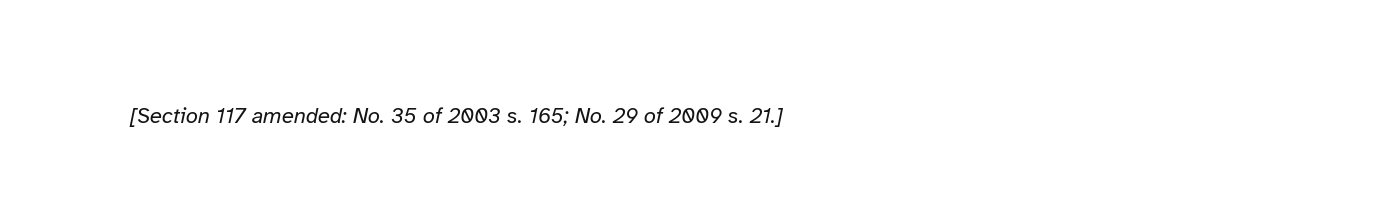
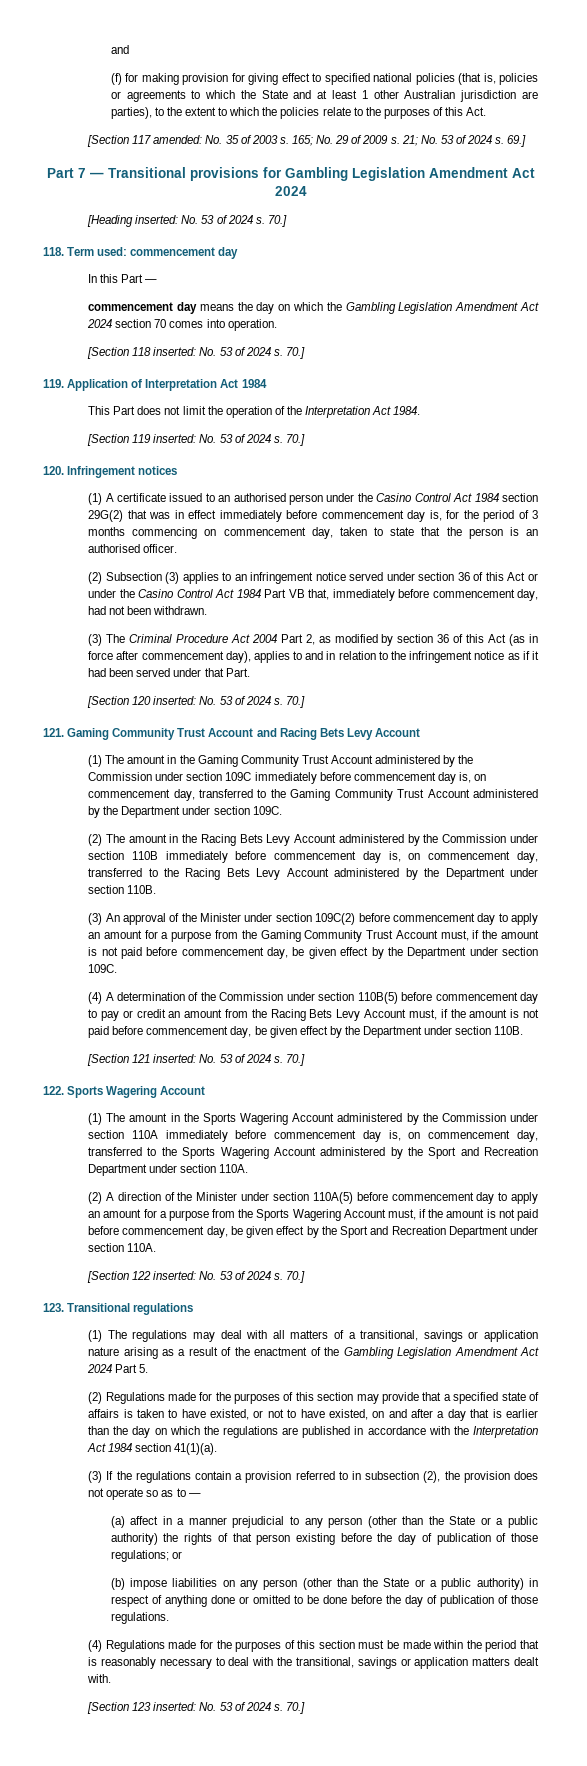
(129, 117) none -> [110,45,129,54] [110,73,539,85] [110,90,538,102] [110,107,487,119] and // (f) for making provision for giving effect to specified national policies (that is, policies or agreements to which the State and at least 1 other Australian jurisdiction are parties), to the extent to which the policies relate to the purposes of this Act. //
[749,108,785,127] 21.] -> [401,135,527,147] [46,167,535,181] [274,186,307,196] [87,215,287,227] [43,247,239,259] [88,274,158,283] [88,302,539,314] [87,319,277,331] [87,347,305,359] [43,379,267,391] [88,406,421,418] [87,434,305,446] [43,466,178,478] [88,493,538,505] [88,510,538,522] [88,527,538,539] [88,544,178,553] [88,572,538,584] [88,589,538,601] [88,606,208,615] [88,634,538,646] [88,651,539,663] [88,668,250,677] [87,696,305,708] [43,728,420,740] [88,755,474,767] [88,772,487,784] [88,789,538,801] [88,806,282,818] [88,834,538,846] [88,851,538,863] [88,868,538,880] [88,885,157,894] [88,913,539,925] [88,930,539,942] [88,947,539,959] [88,964,118,973] [88,992,538,1004] [88,1009,539,1021] [88,1026,524,1038] [87,1054,305,1066] [43,1086,206,1098] [88,1113,538,1125] [88,1130,538,1142] [88,1147,538,1159] [88,1164,249,1176] [88,1192,538,1204] [88,1209,539,1221] [88,1226,539,1238] [88,1243,157,1252] [87,1271,305,1283] [43,1303,194,1315] [88,1330,538,1342] [88,1347,539,1359] [87,1364,149,1373] [88,1392,539,1404] [88,1409,538,1421] [88,1426,538,1438] [87,1443,218,1455] [88,1471,538,1483] [88,1488,201,1500] [110,1516,538,1528] [110,1533,539,1545] [110,1550,182,1562] [110,1578,539,1590] [110,1595,539,1607] [110,1612,169,1624] [88,1640,540,1652] [88,1657,539,1669] [87,1674,112,1683] [87,1702,305,1714] 21; No. 53 of 2024 s. 69.] // Part 7 — Transitional provisions for Gambling Legislation Amendment Act 2024 // [Heading inserted: No. 53 of 2024 s. 70.] // 118. Term used: commencement day // In this Part — // commencement day means the day on which the Gambling Legislation Amendment Act 2024 section 70 comes into operation. // [Section 118 inserted: No. 53 of 2024 s. 70.] // 119. Application of Interpretation Act 1984 // This Part does not limit the operation of the Interpretation Act 1984. // [Section 119 inserted: No. 53 of 2024 s. 70.] // 120. Infringement notices // (1) A certificate issued to an authorised person under the Casino Control Act 1984 section 29G(2) that was in effect immediately before commencement day is, for the period of 3 months commencing on commencement day, taken to state that the person is an authorised officer. // (2) Subsection (3) applies to an infringement notice served under section 36 of this Act or under the Casino Control Act 1984 Part VB that, immediately before commencement day, had not been withdrawn. // (3) The Criminal Procedure Act 2004 Part 2, as modified by section 36 of this Act (as in force after commencement day), applies to and in relation to the infringement notice as if it had been served under that Part. // [Section 120 inserted: No. 53 of 2024 s. 70.] // 121. Gaming Community Trust Account and Racing Bets Levy Account // (1) The amount in the Gaming Community Trust Account administered by the Commission under section 109C immediately before commencement day is, on commencement day, transferred to the Gaming Community Trust Account administered by the Department under section 109C. // (2) The amount in the Racing Bets Levy Account administered by the Commission under section 110B immediately before commencement day is, on commencement day, transferred to the Racing Bets Levy Account administered by the Department under section 110B. // (3) An approval of the Minister under section 109C(2) before commencement day to apply an amount for a purpose from the Gaming Community Trust Account must, if the amount is not paid before commencement day, be given effect by the Department under section 109C. // (4) A determination of the Commission under section 110B(5) before commencement day to pay or credit an amount from the Racing Bets Levy Account must, if the amount is not paid before commencement day, be given effect by the Department under section 110B. // [Section 121 inserted: No. 53 of 2024 s. 70.] // 122. Sports Wagering Account // (1) The amount in the Sports Wagering Account administered by the Commission under section 110A immediately before commencement day is, on commencement day, transferred to the Sports Wagering Account administered by the Sport and Recreation Department under section 110A. // (2) A direction of the Minister under section 110A(5) before commencement day to apply an amount for a purpose from the Sports Wagering Account must, if the amount is not paid before commencement day, be given effect by the Sport and Recreation Department under section 110A. // [Section 122 inserted: No. 53 of 2024 s. 70.] // 123. Transitional regulations // (1) The regulations may deal with all matters of a transitional, savings or application nature arising as a result of the enactment of the Gambling Legislation Amendment Act 2024 Part 5. // (2) Regulations made for the purposes of this section may provide that a specified state of affairs is taken to have existed, or not to have existed, on and after a day that is earlier than the day on which the regulations are published in accordance with the Interpretation Act 1984 section 41(1)(a). // (3) If the regulations contain a provision referred to in subsection (2), the provision does not operate so as to — // (a) affect in a manner prejudicial to any person (other than the State or a public authority) the rights of that person existing before the day of publication of those regulations; or // (b) impose liabilities on any person (other than the State or a public authority) in respect of anything done or omitted to be done before the day of publication of those regulations. // (4) Regulations made for the purposes of this section must be made within the period that is reasonably necessary to deal with the transitional, savings or application matters dealt with. // [Section 123 inserted: No. 53 of 2024 s. 70.]

